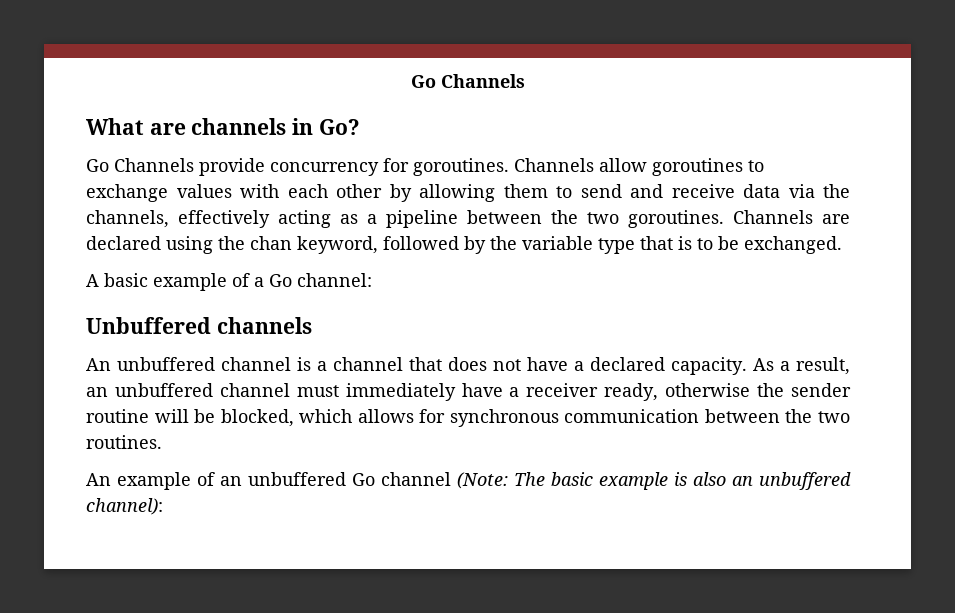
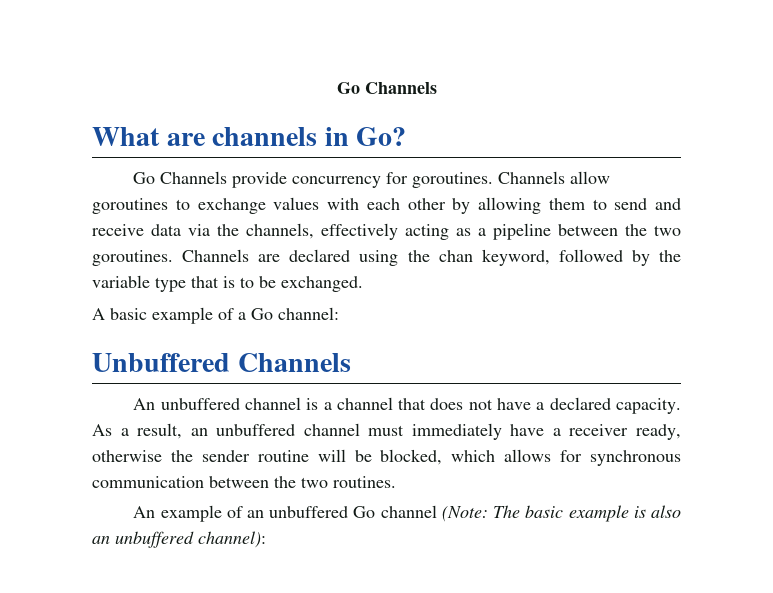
[216,317,312,334] channels -> [237,353,351,372] Channels

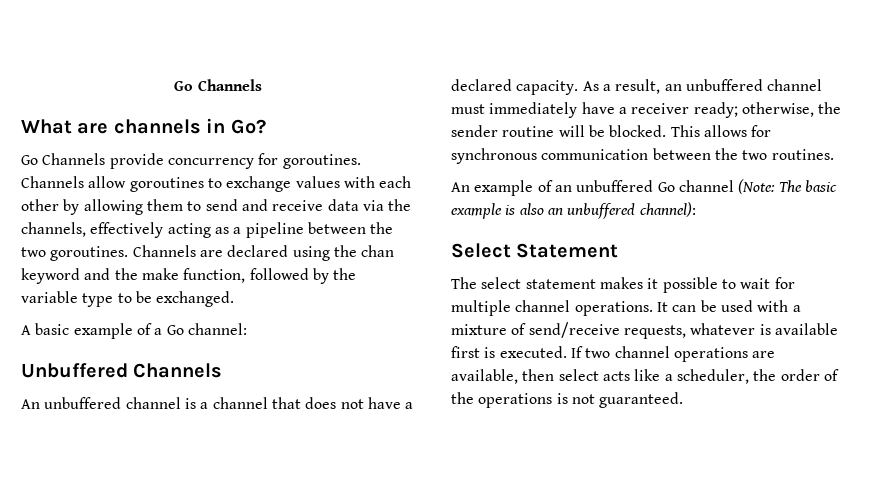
[481,249,550,266] keyword, -> [21,268,246,284] keyword and the make function,
[191,276,235,288] that is -> (114, 300) none
[636,424,681,440] [92,450,162,462] ready, otherwise -> [693,102,814,118] ready; otherwise,
[380,449,496,465] blocked, which -> [609,125,700,137] blocked. This
(266, 539) none -> [451,243,619,258] [451,277,795,293] [451,300,801,316] [451,322,838,339] [451,346,776,362] [451,369,839,384] [451,392,684,408] // Select Statement // The select statement makes it possible to wait for multiple channel operations. It can be used with a mixture of send/receive requests, whatever is available first is executed. If two channel operations are available, then select acts like a scheduler, the order of the operations is not guaranteed.

